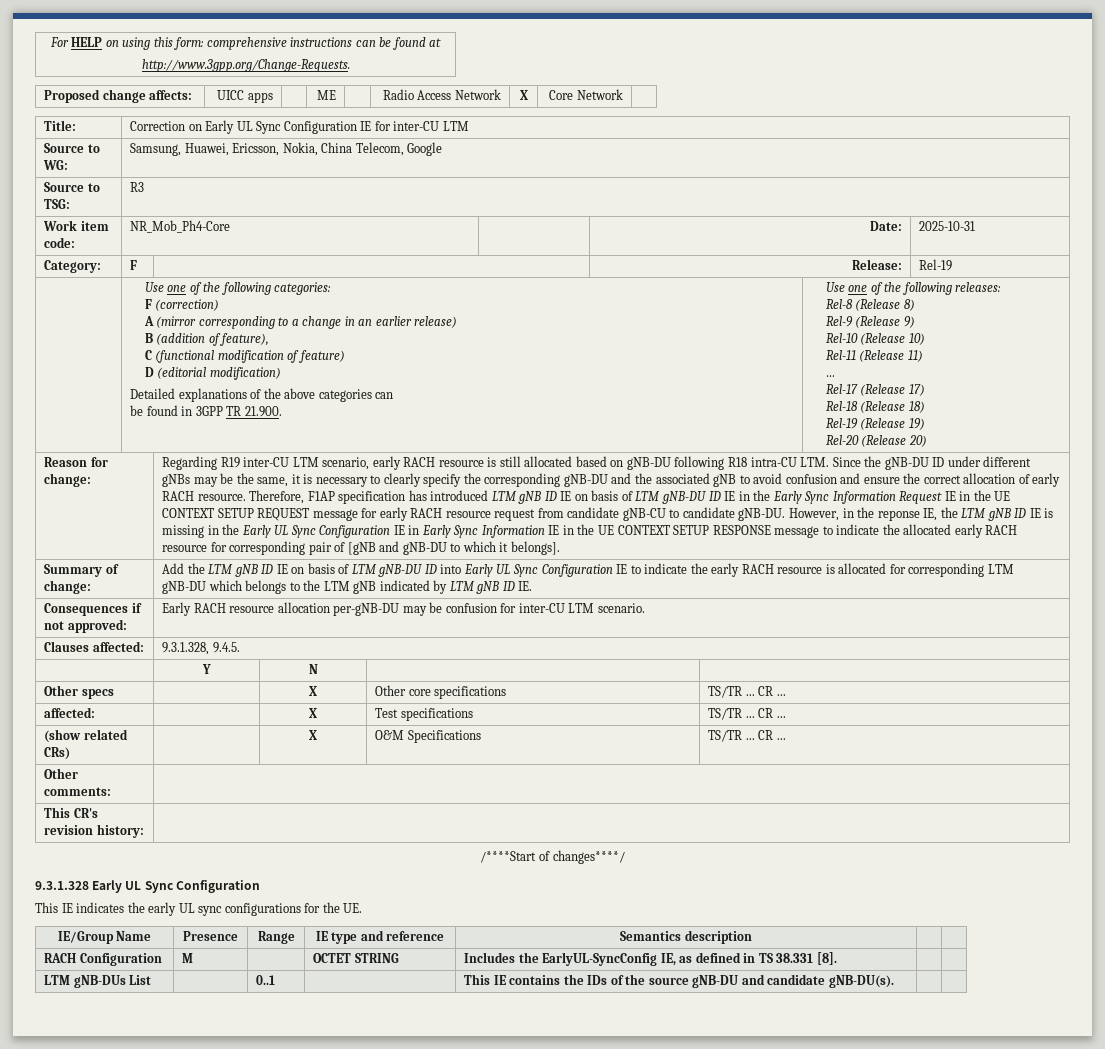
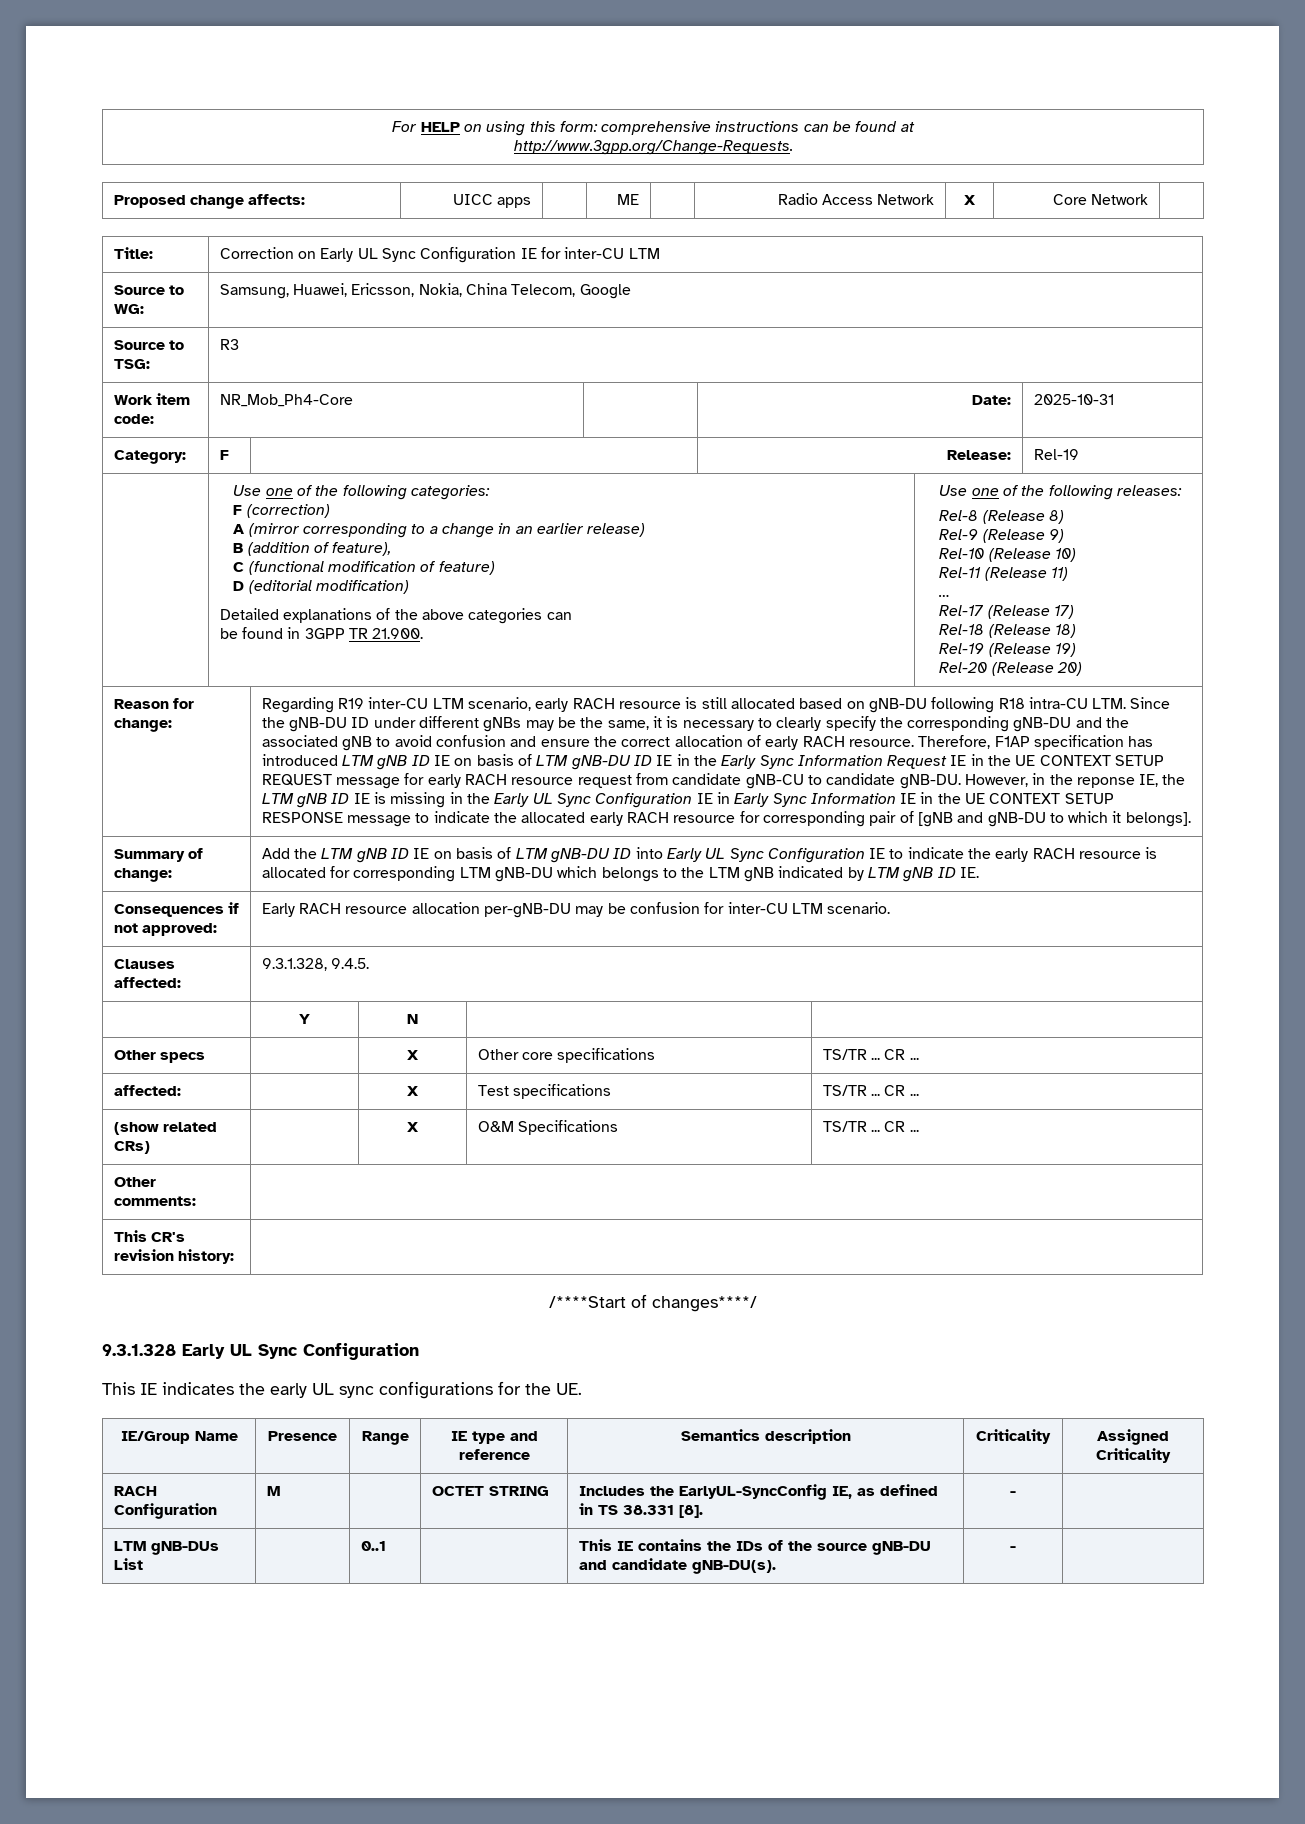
(752, 937) | -> [976,1429,1051,1444] [1097,1429,1169,1445] [1096,1448,1171,1463] Criticality | Assigned Criticality
(837, 958) none -> [1010,1491,1016,1496] -
(894, 981) none -> [1010,1546,1016,1551] -

